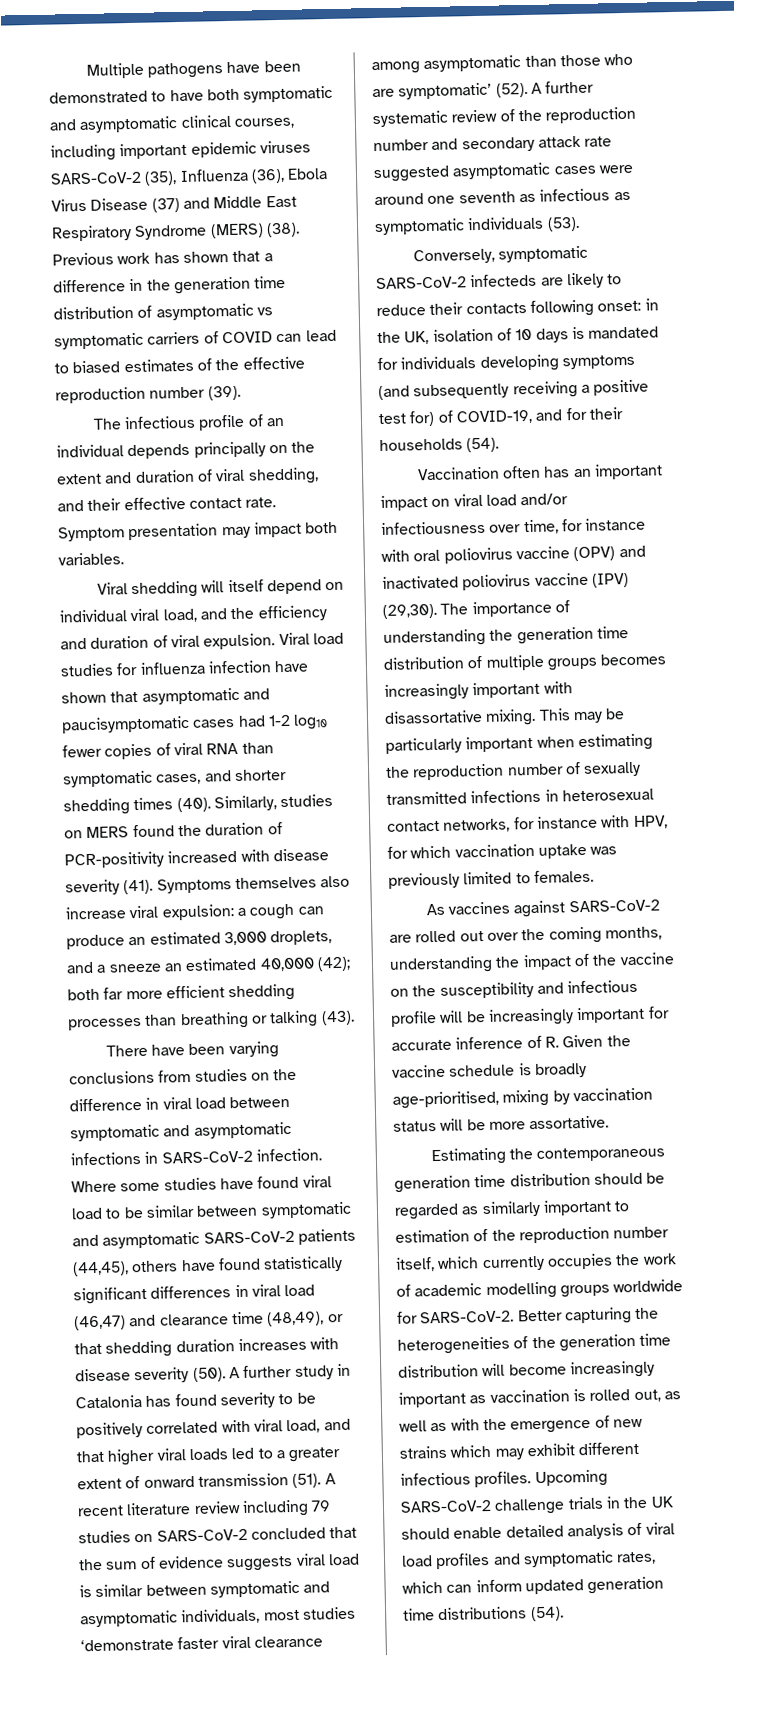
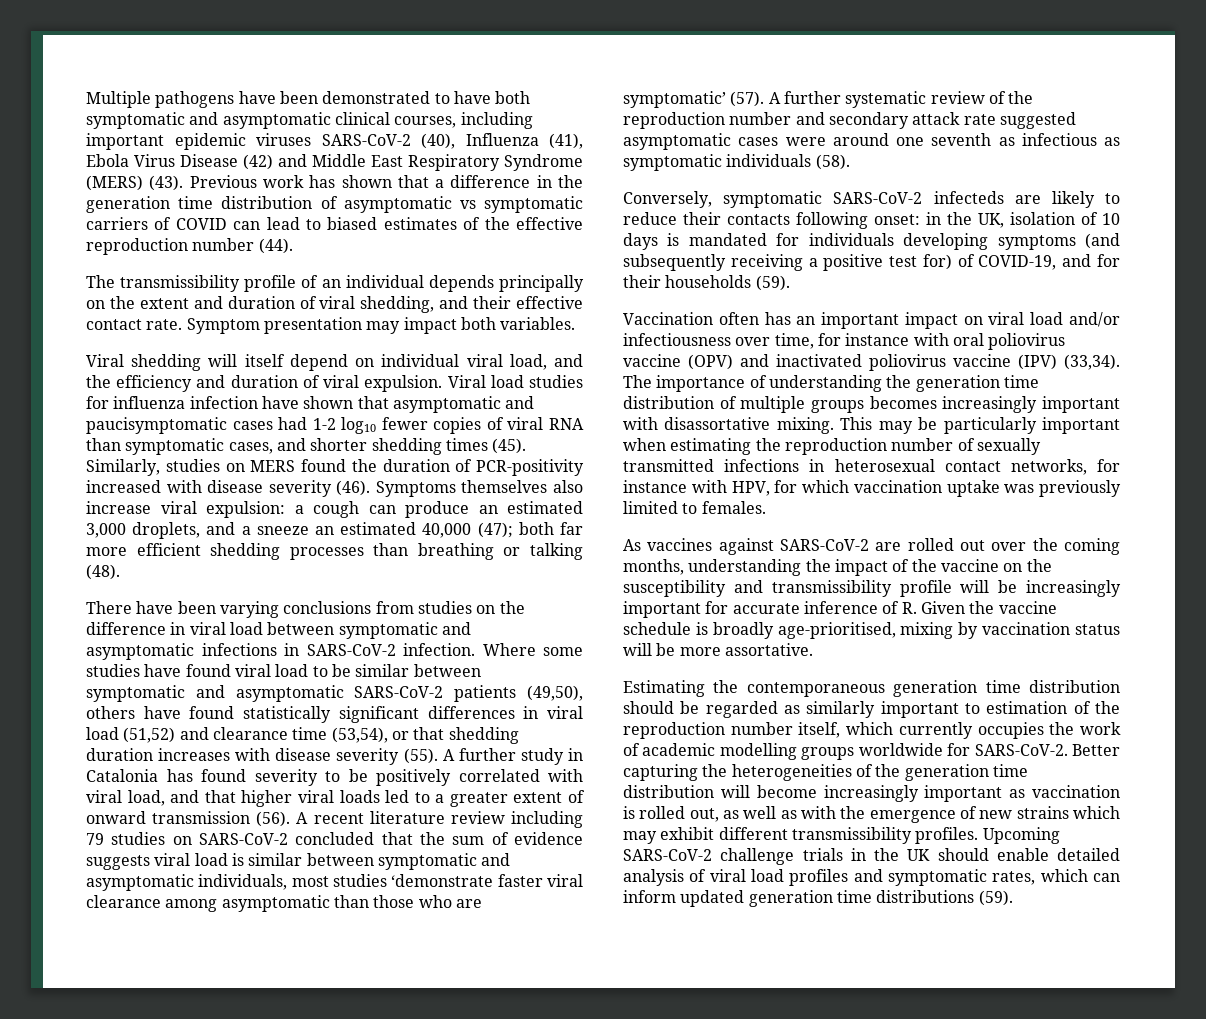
[144,168,285,186] (35), Influenza (36), -> [421,133,583,149] (40), Influenza (41),
[151,198,180,213] (37) -> [243,154,273,170] (42)
[265,222,300,238] (38). -> [149,175,184,191] (43).
[207,385,241,401] [92,415,197,430] (39). // The infectious -> [258,238,293,254] [86,275,241,292] (44). // The transmissibility
[176,797,211,813] (40). -> [492,438,527,454] (45).
[123,879,154,895] (41). -> [336,480,371,496] (46).
[316,956,351,972] (42); -> [477,522,513,538] (47);
[320,1010,355,1026] (43). -> [86,564,120,580] (48).
[72,1261,129,1277] (44,45), -> [527,685,583,701] (49,50),
[74,1315,126,1331] (46,47) -> [123,727,176,743] (51,52)
[267,1311,325,1327] (48,49), -> [331,727,388,743] (53,54),
[192,1367,226,1382] (50). -> [403,748,438,764] (55).
[292,1473,322,1488] (51). -> [256,811,291,827] (56).
[495,82,528,98] (52). -> [730,91,765,107] (57).
[546,216,580,232] (53). -> [815,154,850,170] (58).
[466,437,500,453] (54). -> [755,275,790,291] (59).
[382,603,437,619] (29,30). -> [1064,354,1120,370] (33,34).
[567,979,639,994] infectious -> [771,580,892,597] transmissibility
[400,1472,471,1486] infectious -> [791,827,912,844] transmissibility
[530,1606,564,1622] (54). -> [978,890,1013,906] (59).

